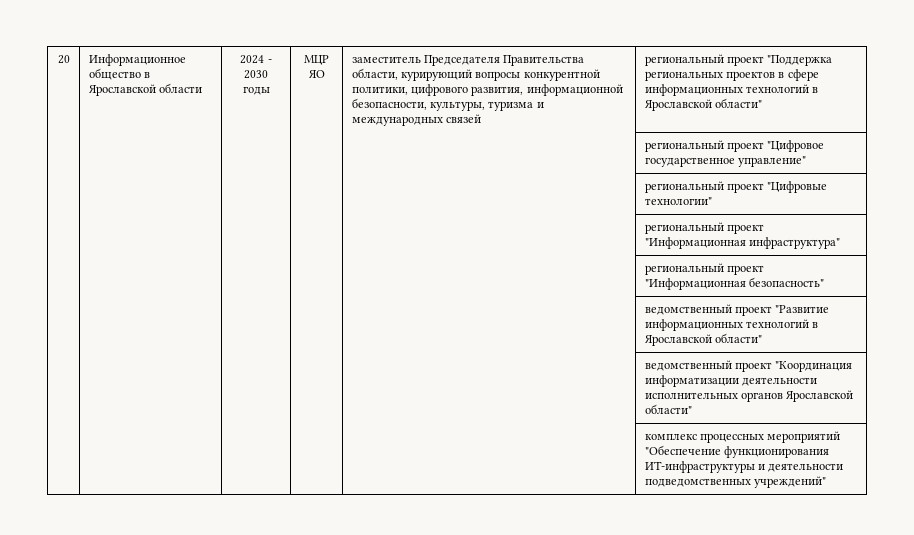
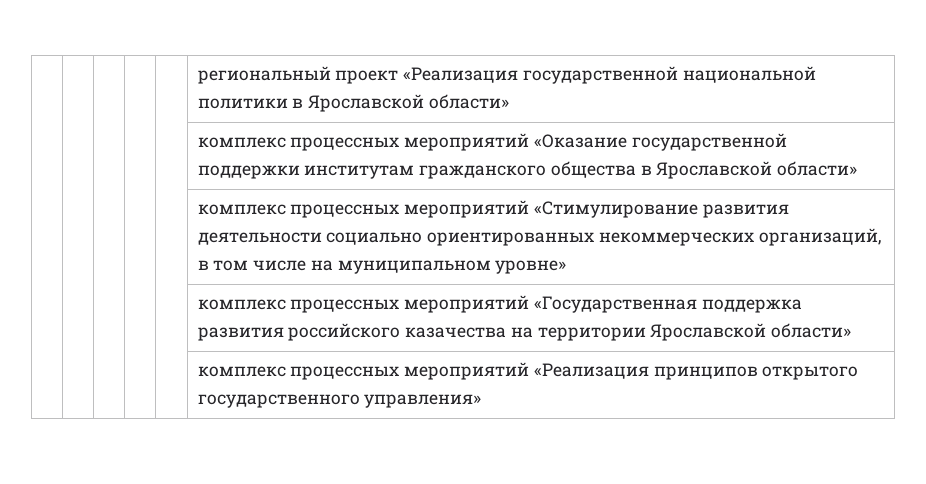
[57,55,70,64] [88,54,186,66] [88,68,151,80] [88,83,203,96] [240,55,272,64] [244,70,268,79] [242,86,270,95] [304,55,329,65] [308,70,325,78] [351,55,585,66] [351,68,600,81] [351,84,623,96] [351,98,544,111] [351,114,482,126] [644,54,833,66] [644,69,819,81] [644,84,819,96] [644,98,763,111] [644,140,825,152] [644,156,807,167] [644,181,828,193] [644,197,712,205] [644,222,765,234] [644,237,841,249] [644,263,765,275] [644,277,825,290] [644,304,830,316] [644,319,819,331] [644,333,763,346] [644,360,853,372] [644,375,818,387] [644,390,854,402] [644,404,692,414] [644,431,841,443] [644,445,830,458] [644,461,844,473] [644,476,827,488] 20 | Информационное общество в Ярославской области | 2024 - 2030 годы | МЦР ЯО | заместитель Председателя Правительства области, курирующий вопросы конкурентной политики, цифрового развития, информационной безопасности, культуры, туризма и международных связей | региональный проект "Поддержка региональных проектов в сфере информационных технологий в Ярославской области" // | | | | | региональный проект "Цифровое государственное управление" // | | | | | региональный проект "Цифровые технологии" // | | | | | региональный проект "Информационная инфраструктура" // | | | | | региональный проект "Информационная безопасность" // | | | | | ведомственный проект "Развитие информационных технологий в Ярославской области" // | | | | | ведомственный проект "Координация информатизации деятельности исполнительных органов Ярославской области" // | | | | | комплекс процессных мероприятий "Обеспечение функционирования ИТ-инфраструктуры и деятельности подведомственных учреждений" -> [197,66,816,84] [197,94,509,112] [197,133,787,151] [197,161,858,179] [197,200,789,218] [197,228,881,246] [197,260,567,274] [197,295,802,313] [197,323,852,341] [197,362,859,380] [197,394,482,408] | | | | | региональный проект «Реализация государственной национальной политики в Ярославской области» // | | | | | комплекс процессных мероприятий «Оказание государственной поддержки институтам гражданского общества в Ярославской области» // | | | | | комплекс процессных мероприятий «Стимулирование развития деятельности социально ориентированных некоммерческих организаций, в том числе на муниципальном уровне» // | | | | | комплекс процессных мероприятий «Государственная поддержка развития российского казачества на территории Ярославской области» // | | | | | комплекс процессных мероприятий «Реализация принципов открытого государственного управления»

